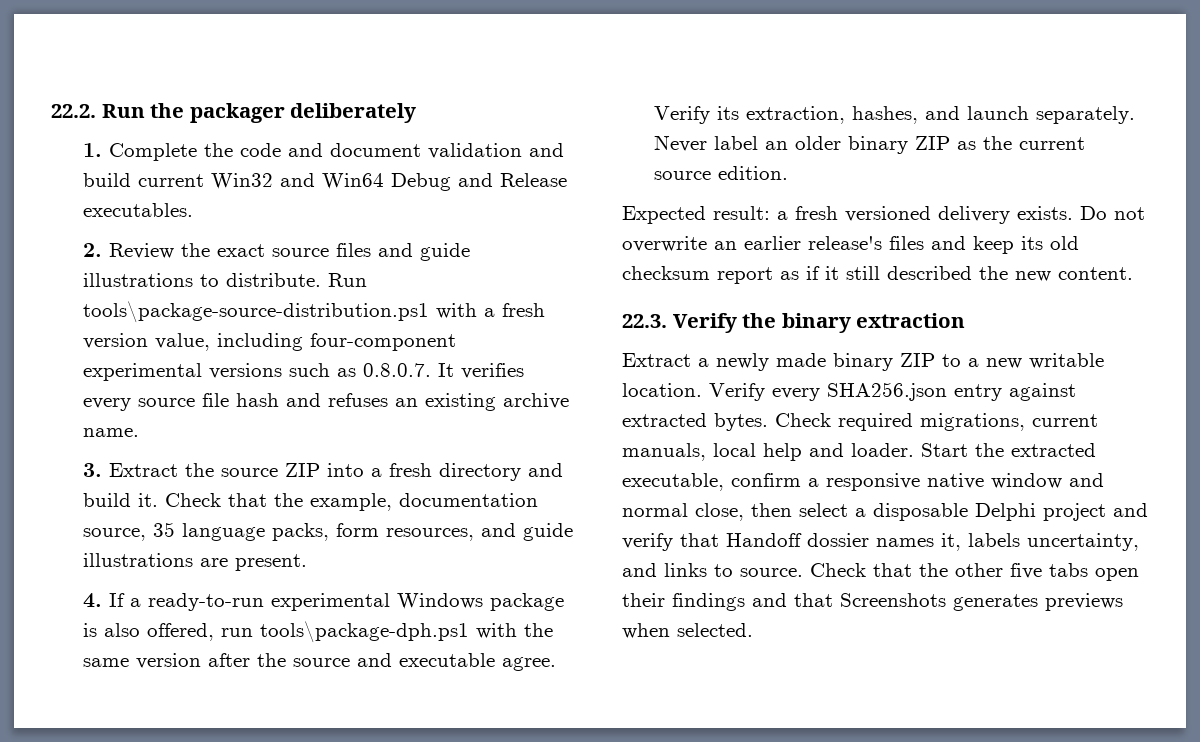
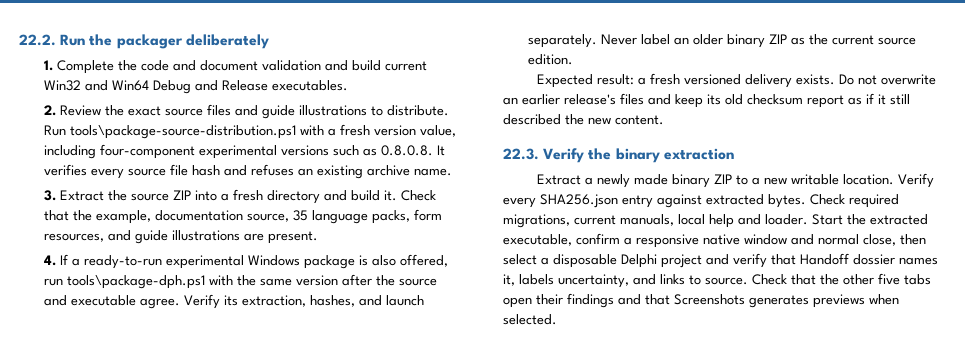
[363,363,432,377] 0.8.0.7. -> [381,145,434,156] 0.8.0.8.

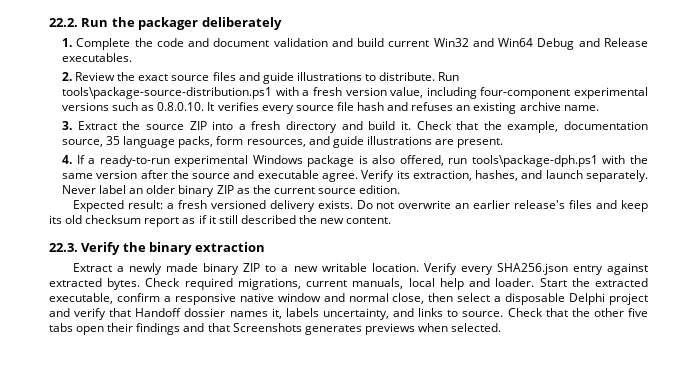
[381,145,434,156] 0.8.0.8. -> [157,102,205,111] 0.8.0.10.

